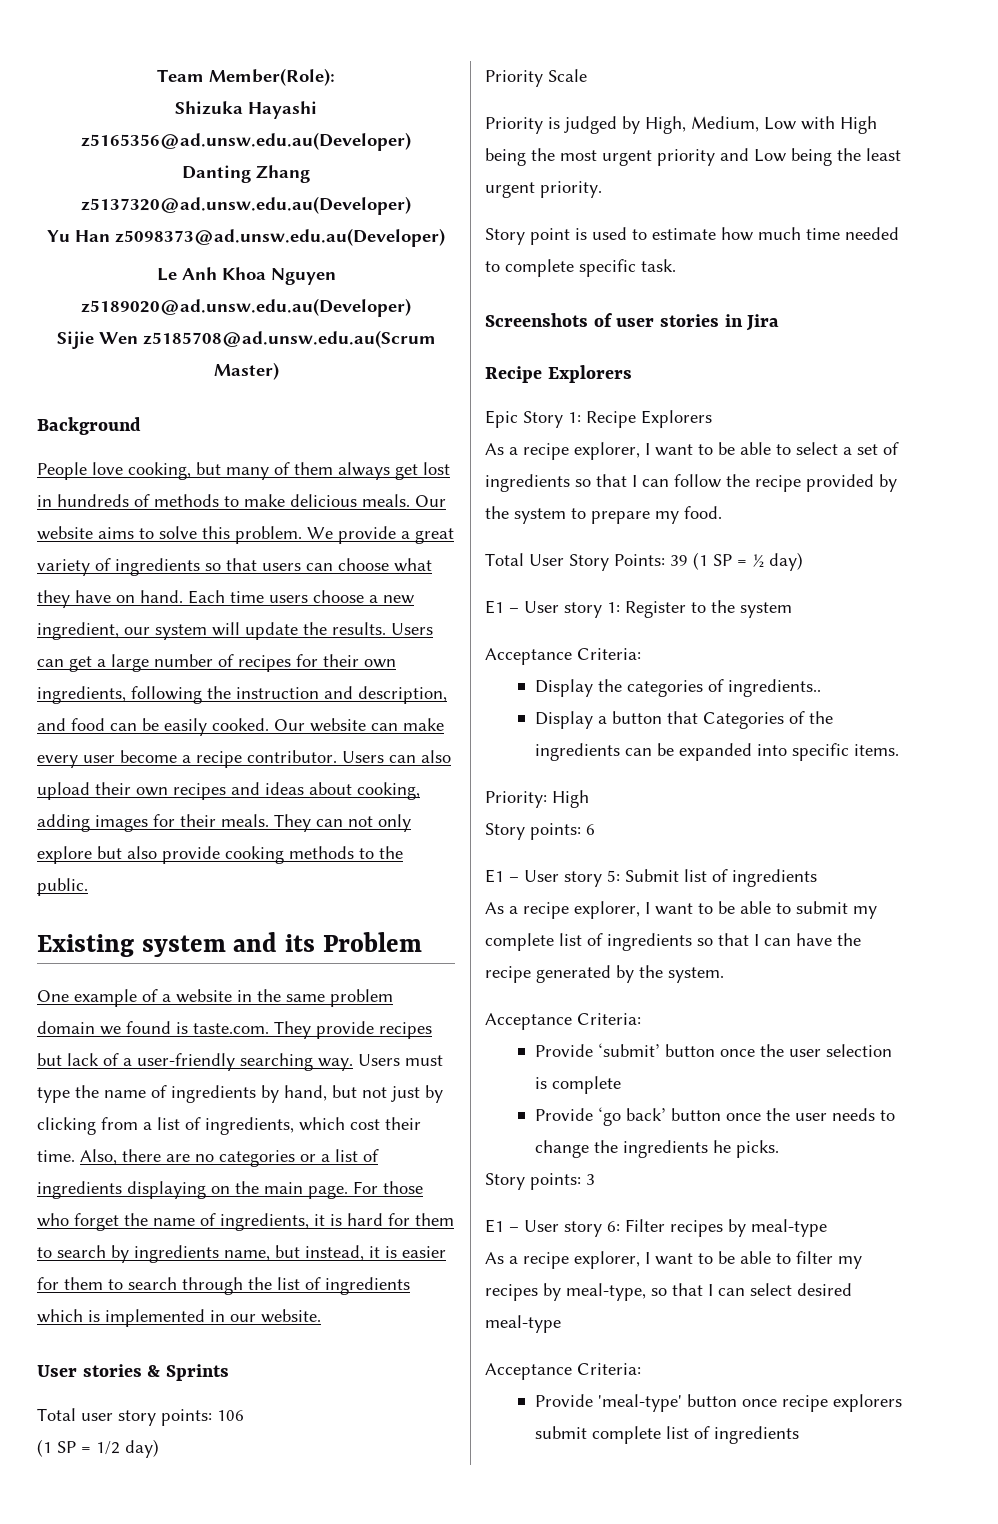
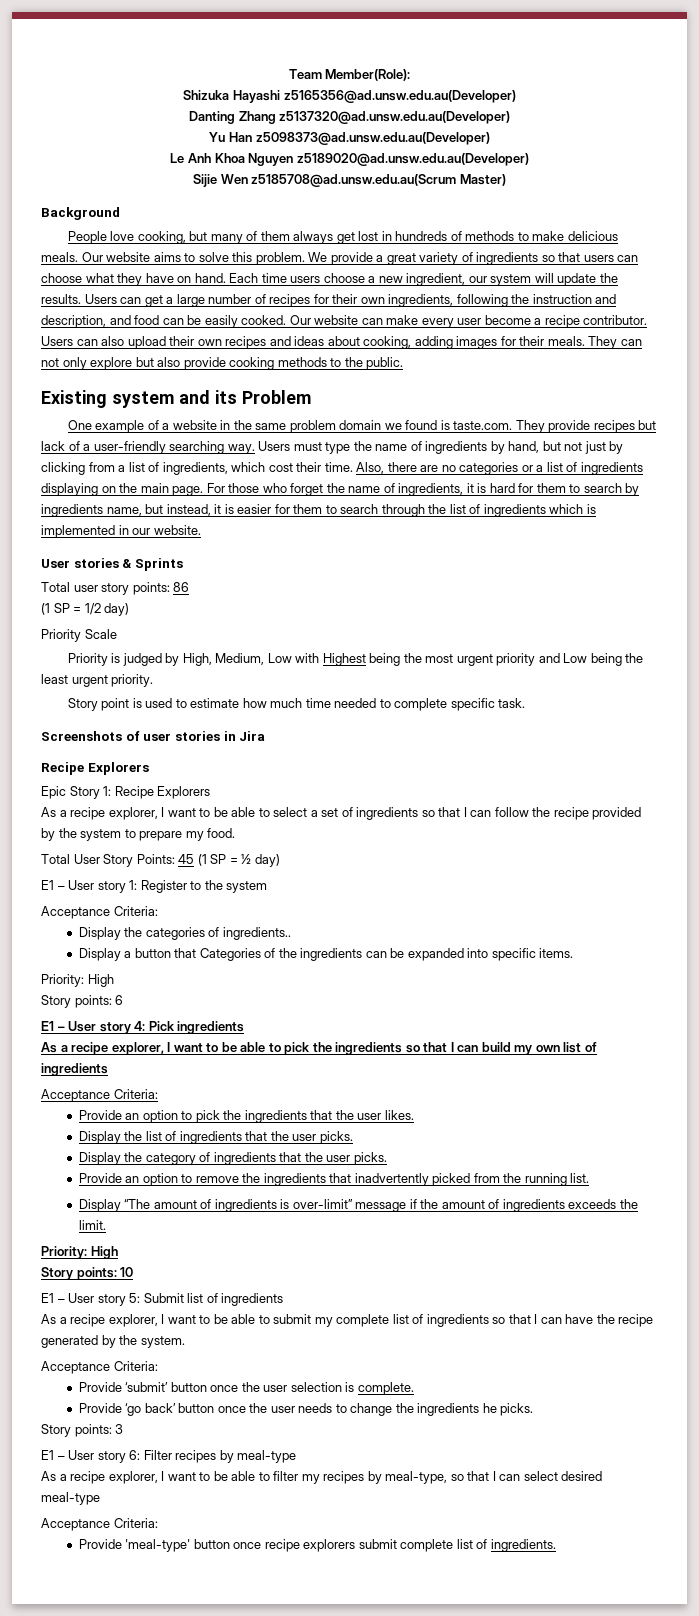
[217,1410,244,1421] 106 -> [173,582,190,592] 86
[840,116,877,134] High -> [322,653,366,666] Highest
[670,555,688,566] 39 -> [178,854,195,864] 45
(595, 829) none -> [41,1021,245,1034] [41,1042,597,1055] [41,1063,108,1076] [41,1089,158,1102] [78,1110,414,1123] [78,1131,353,1144] [78,1152,387,1165] [78,1173,590,1186] [78,1199,638,1212] [78,1220,106,1230] [41,1246,118,1259] [41,1267,134,1280] // E1 – User story 4: Pick ingredients // As a recipe explorer, I want to be able to pick the ingredients so that I can build my own list of ingredients // Acceptance Criteria: // Provide an option to pick the ingredients that the user likes. // Display the list of ingredients that the user picks. // Display the category of ingredients that the user picks. // Provide an option to remove the ingredients that inadvertently picked from the running list. // Display “The amount of ingredients is over-limit” message if the amount of ingredients exceeds the limit. // Priority: High // Story points: 10
[551,1076,621,1094] complete -> [357,1382,414,1395] complete.
[713,1426,799,1444] ingredients -> [490,1539,556,1552] ingredients.

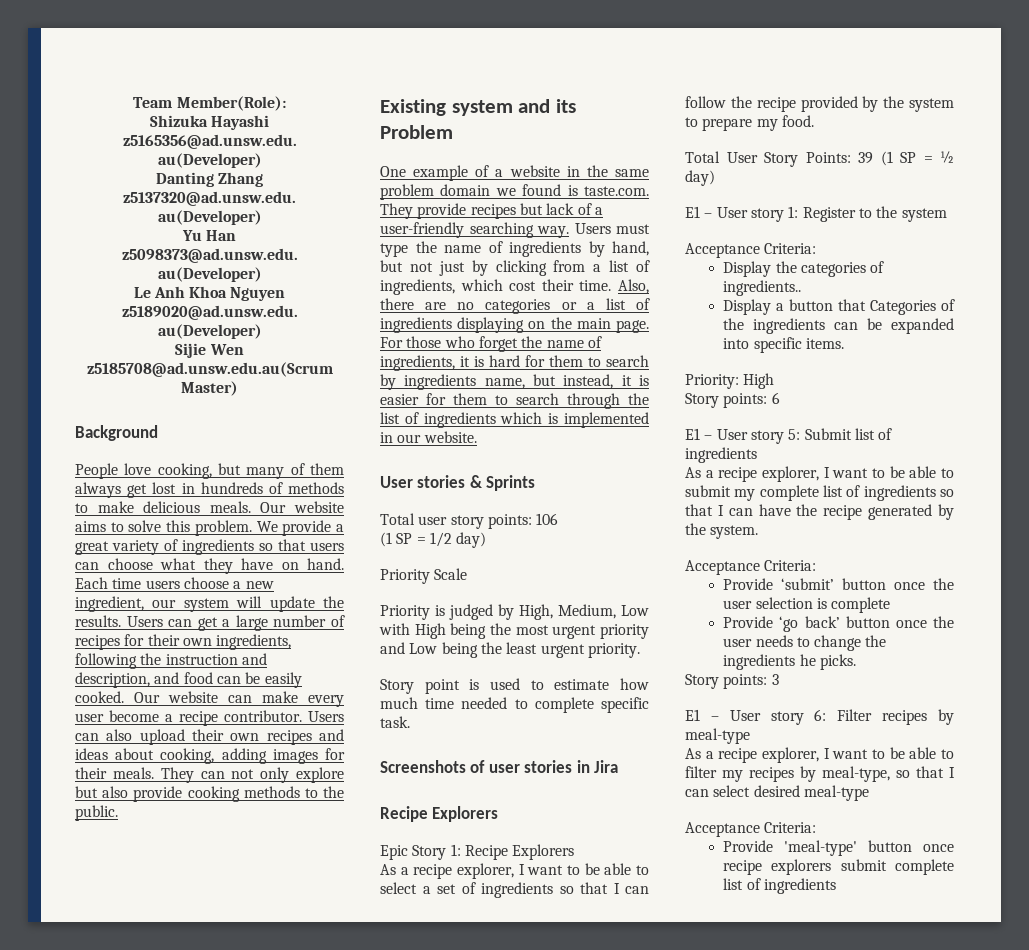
[173,582,190,592] 86 -> [536,513,559,525] 106
[322,653,366,666] Highest -> [414,623,446,639] High
[178,854,195,864] 45 -> [858,152,873,164] 39
[41,1021,245,1034] [41,1042,597,1055] [41,1063,108,1076] [41,1089,158,1102] [78,1110,414,1123] [78,1131,353,1144] [78,1152,387,1165] [78,1173,590,1186] [78,1199,638,1212] [78,1220,106,1230] [41,1246,118,1259] [41,1267,134,1280] // E1 – User story 4: Pick ingredients // As a recipe explorer, I want to be able to pick the ingredients so that I can build my own list of ingredients // Acceptance Criteria: // Provide an option to pick the ingredients that the user likes. // Display the list of ingredients that the user picks. // Display the category of ingredients that the user picks. // Provide an option to remove the ingredients that inadvertently picked from the running list. // Display “The amount of ingredients is over-limit” message if the amount of ingredients exceeds the limit. // Priority: High // Story points: 10 -> (780, 398) none
[357,1382,414,1395] complete. -> [831,597,891,613] complete
[490,1539,556,1552] ingredients. -> [763,878,836,894] ingredients

